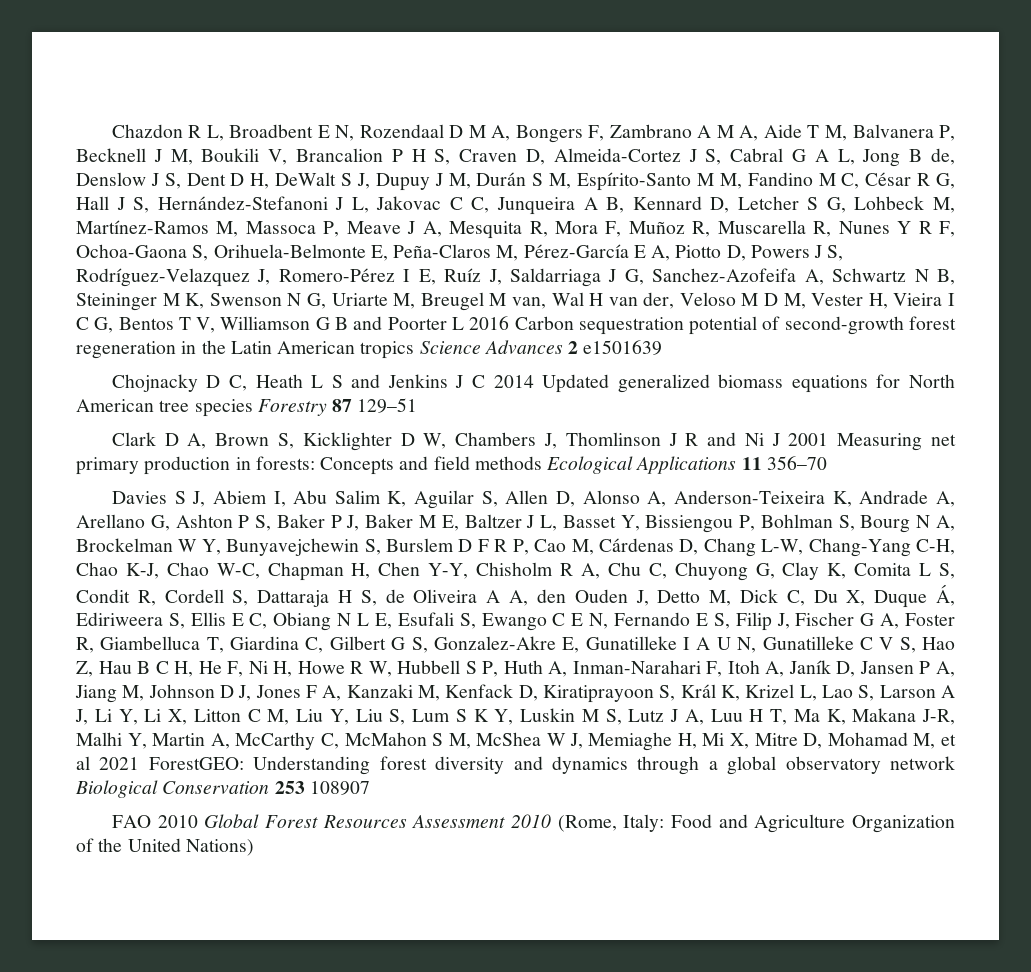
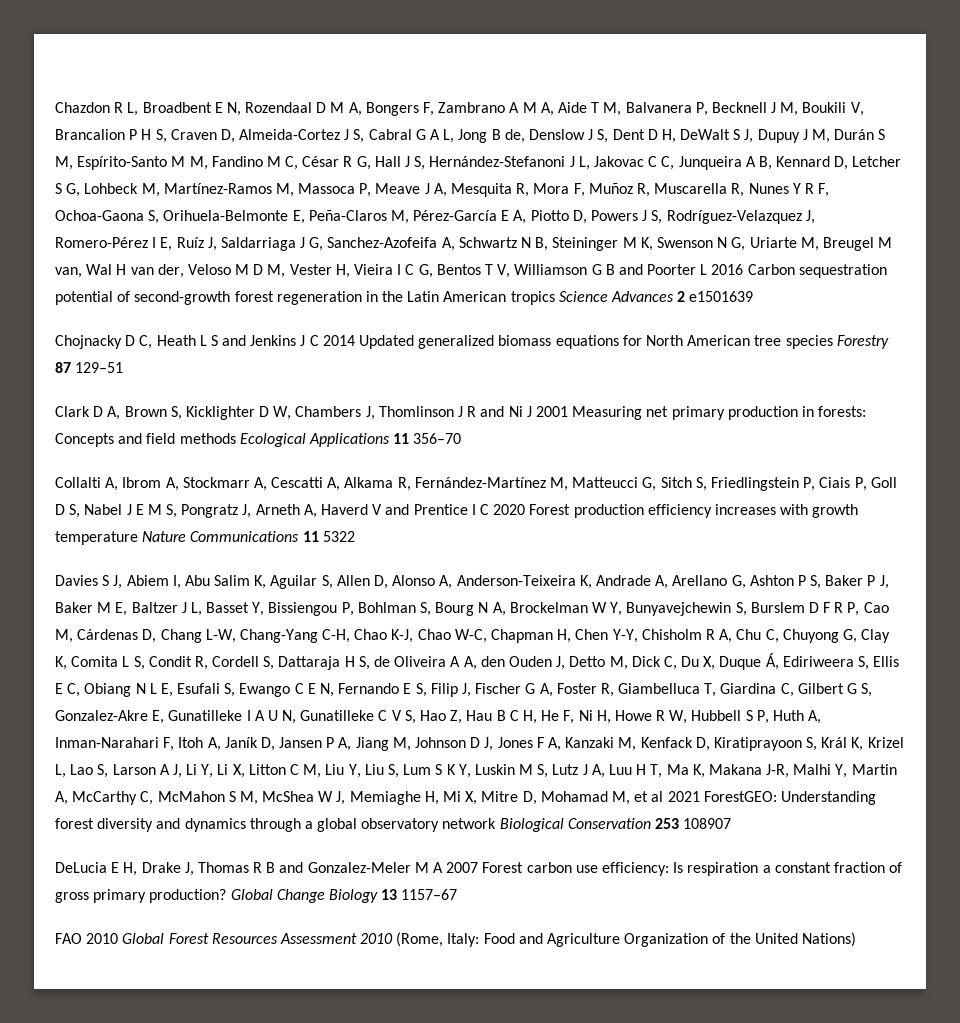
(827, 463) none -> [55,477,897,491] [55,504,859,518] [55,531,355,545] // Collalti A, Ibrom A, Stockmarr A, Cescatti A, Alkama R, Fernández-Martínez M, Matteucci G, Sitch S, Friedlingstein P, Ciais P, Goll D S, Nabel J E M S, Pongratz J, Arneth A, Haverd V and Prentice I C 2020 Forest production efficiency increases with growth temperature Nature Communications 11 5322
(370, 788) none -> [55,862,903,876] [55,889,458,903] // DeLucia E H, Drake J, Thomas R B and Gonzalez-Meler M A 2007 Forest carbon use efficiency: Is respiration a constant fraction of gross primary production? Global Change Biology 13 1157–67

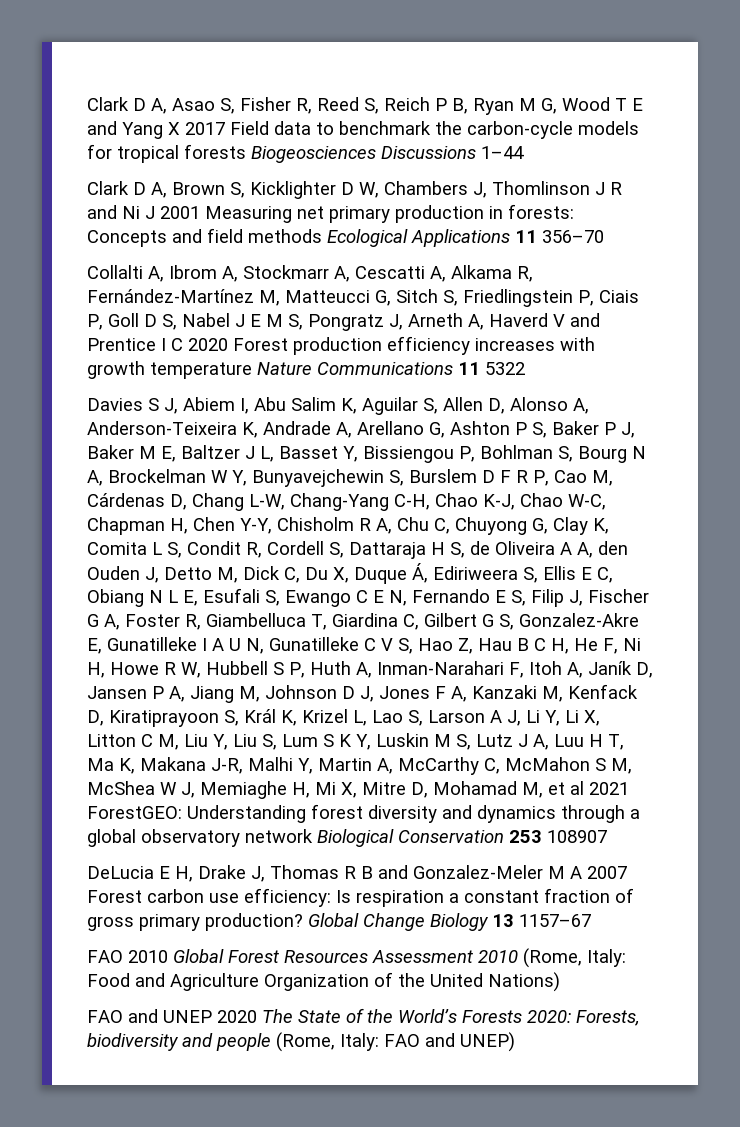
[55,102,864,116] [55,129,886,143] [55,156,902,170] [55,183,830,197] [55,210,815,224] [55,237,893,251] [55,264,887,278] [55,291,754,305] [55,335,889,349] [55,362,124,373] Chazdon R L, Broadbent E N, Rozendaal D M A, Bongers F, Zambrano A M A, Aide T M, Balvanera P, Becknell J M, Boukili V, Brancalion P H S, Craven D, Almeida-Cortez J S, Cabral G A L, Jong B de, Denslow J S, Dent D H, DeWalt S J, Dupuy J M, Durán S M, Espírito-Santo M M, Fandino M C, César R G, Hall J S, Hernández-Stefanoni J L, Jakovac C C, Junqueira A B, Kennard D, Letcher S G, Lohbeck M, Martínez-Ramos M, Massoca P, Meave J A, Mesquita R, Mora F, Muñoz R, Muscarella R, Nunes Y R F, Ochoa-Gaona S, Orihuela-Belmonte E, Peña-Claros M, Pérez-García E A, Piotto D, Powers J S, Rodríguez-Velazquez J, Romero-Pérez I E, Ruíz J, Saldarriaga J G, Sanchez-Azofeifa A, Schwartz N B, Steininger M K, Swenson N G, Uriarte M, Breugel M van, Wal H van der, Veloso M D M, Vester H, Vieira I C G, Bentos T V, Williamson G B and Poorter L 2016 Carbon sequestration potential of second-growth forest regeneration in the Latin American tropics Science Advances 2 e1501639 // Chojnacky D C, Heath L S and Jenkins J C 2014 Updated generalized biomass equations for North American tree species Forestry 87 129–51 -> [87,97,643,115] [87,121,639,139] [87,144,524,163] Clark D A, Asao S, Fisher R, Reed S, Reich P B, Ryan M G, Wood T E and Yang X 2017 Field data to benchmark the carbon-cycle models for tropical forests Biogeosciences Discussions 1–44
(856, 939) none -> [87,1008,640,1026] [87,1032,515,1052] // FAO and UNEP 2020 The State of the World’s Forests 2020: Forests, biodiversity and people (Rome, Italy: FAO and UNEP)

